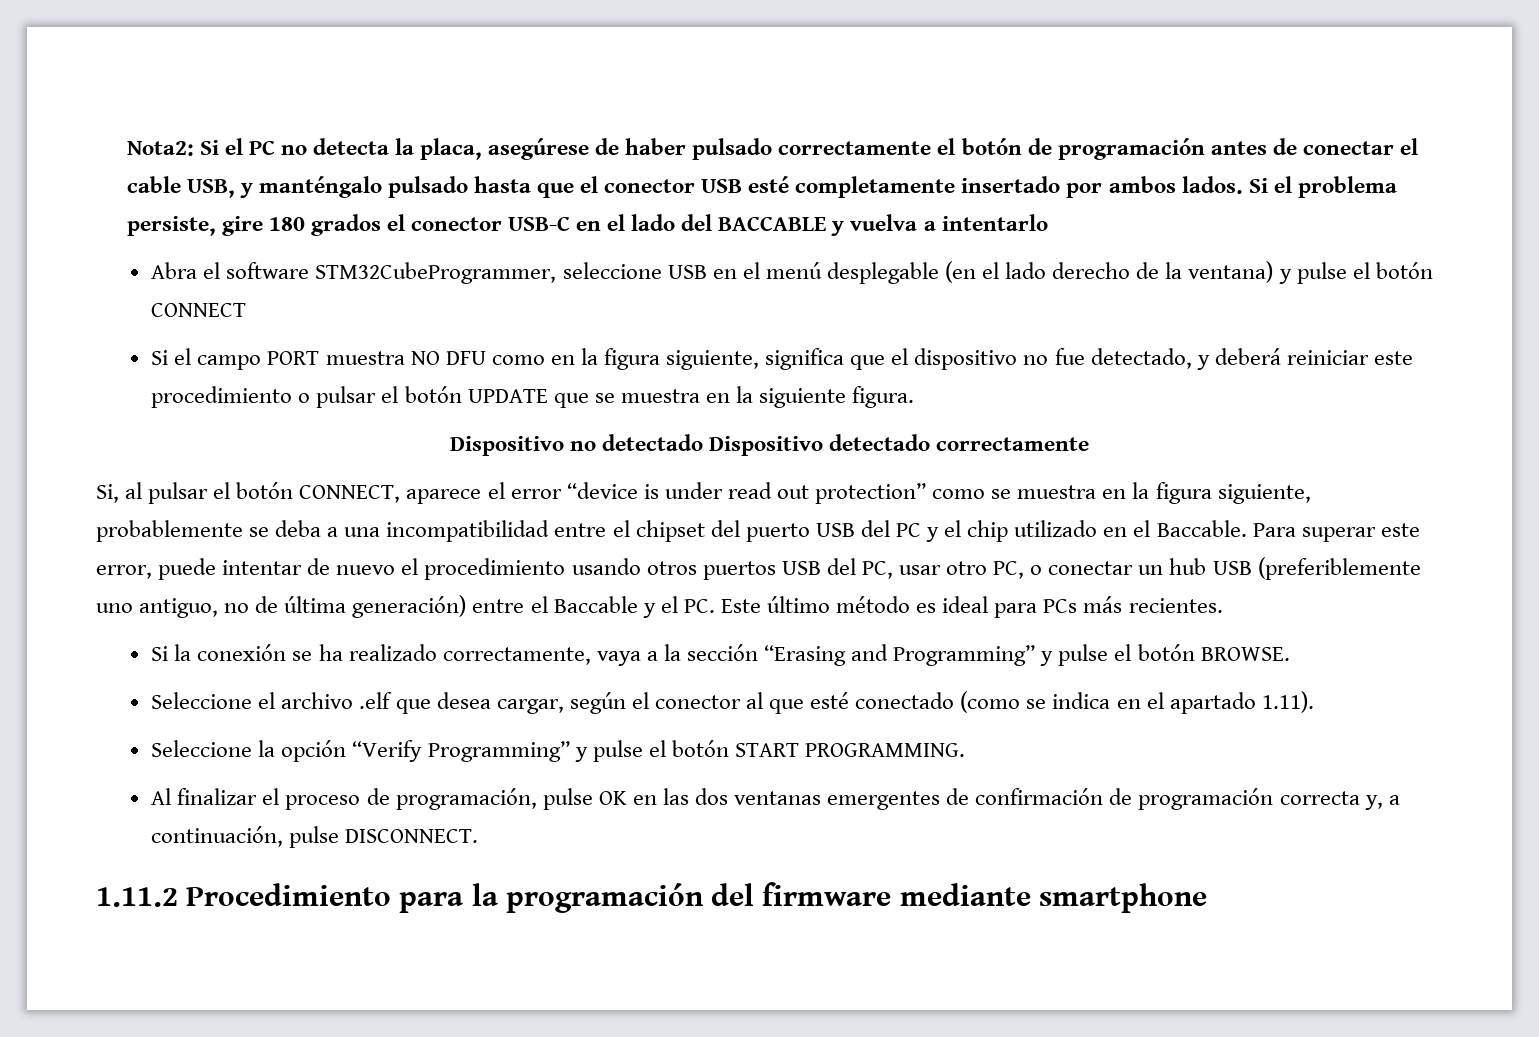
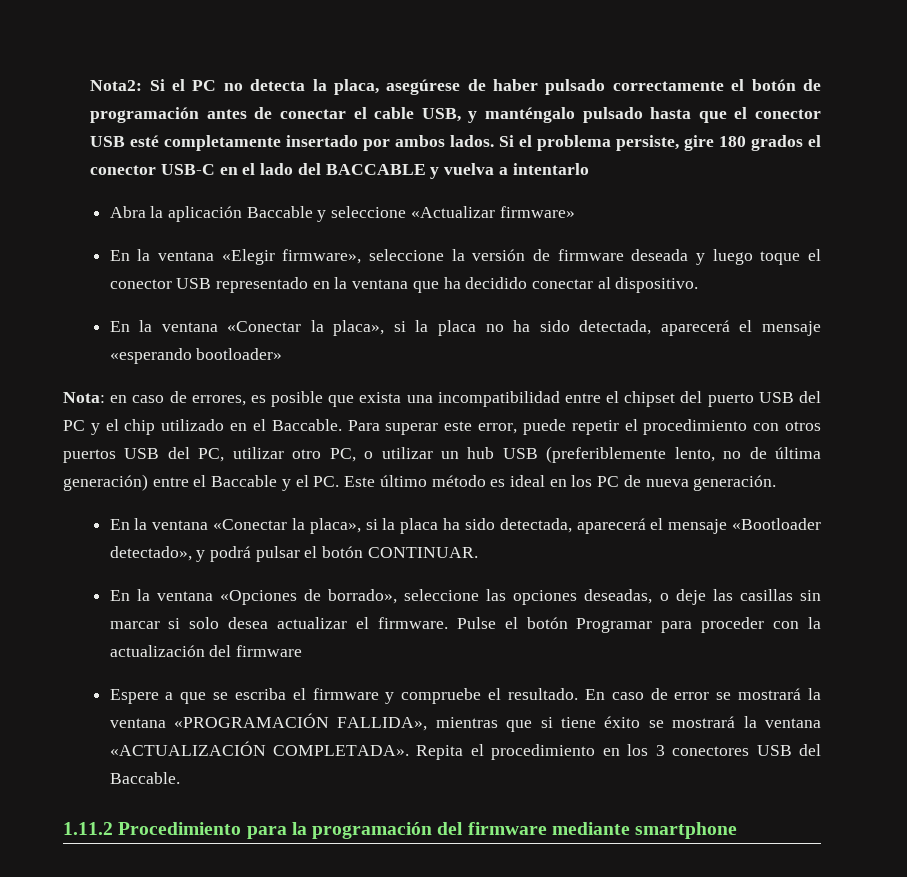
[203,261,1433,284] [151,303,247,317] [151,348,1413,370] [151,386,915,408] [449,434,1090,456] [96,482,1311,504] [96,520,339,542] el software STM32CubeProgrammer, seleccione USB en el menú desplegable (en el lado derecho de la ventana) y pulse el botón CONNECT // Si el campo PORT muestra NO DFU como en la figura siguiente, significa que el dispositivo no fue detectado, y deberá reiniciar este procedimiento o pulsar el botón UPDATE que se muestra en la siguiente figura. // Dispositivo no detectado Dispositivo detectado correctamente // Si, al pulsar el botón CONNECT, aparece el error “device is under read out protection” como se muestra en la figura siguiente, probablemente se deba a -> [150,206,575,222] [109,249,821,265] [109,277,699,293] [109,320,821,336] [109,348,283,364] [63,391,402,407] la aplicación Baccable y seleccione «Actualizar firmware» // En la ventana «Elegir firmware», seleccione la versión de firmware deseada y luego toque el conector USB representado en la ventana que ha decidido conectar al dispositivo. // En la ventana «Conectar la placa», si la placa no ha sido detectada, aparecerá el mensaje «esperando bootloader» // Nota: en caso de errores, es posible que exista
[222,558,641,580] intentar de nuevo el procedimiento usando -> [571,419,780,435] repetir el procedimiento con
[898,565,941,575] usar -> [232,447,284,459] utilizar
[1048,561,1134,575] conectar -> [381,447,433,459] utilizar
[96,598,219,618] uno antiguo, -> [674,447,715,462] lento,
[994,596,1223,618] [151,644,1290,666] [151,691,1314,714] [151,740,965,762] [151,788,1400,810] [151,826,479,848] para PCs más recientes. // Si la conexión se ha realizado correctamente, vaya a la sección “Erasing and Programming” y pulse el botón BROWSE. // Seleccione el archivo .elf que desea cargar, según el conector al que esté conectado (como se indica en el apartado 1.11). // Seleccione la opción “Verify Programming” y pulse el botón START PROGRAMMING. // Al finalizar el proceso de programación, pulse OK en las dos ventanas emergentes de confirmación de programación correcta y, a continuación, pulse DISCONNECT. -> [549,475,777,491] [109,518,822,534] [109,546,478,562] [109,589,822,605] [109,617,822,633] [109,645,302,657] [109,688,821,704] [109,713,821,732] [109,741,821,760] [109,772,180,784] en los PC de nueva generación. // En la ventana «Conectar la placa», si la placa ha sido detectada, aparecerá el mensaje «Bootloader detectado», y podrá pulsar el botón CONTINUAR. // En la ventana «Opciones de borrado», seleccione las opciones deseadas, o deje las casillas sin marcar si solo desea actualizar el firmware. Pulse el botón Programar para proceder con la actualización del firmware // Espere a que se escriba el firmware y compruebe el resultado. En caso de error se mostrará la ventana «PROGRAMACIÓN FALLIDA», mientras que si tiene éxito se mostrará la ventana «ACTUALIZACIÓN COMPLETADA». Repita el procedimiento en los 3 conectores USB del Baccable.

